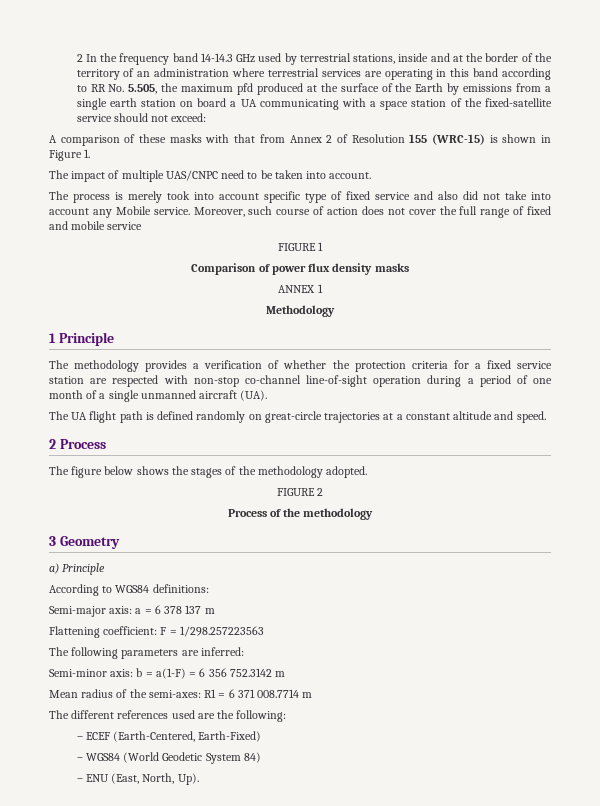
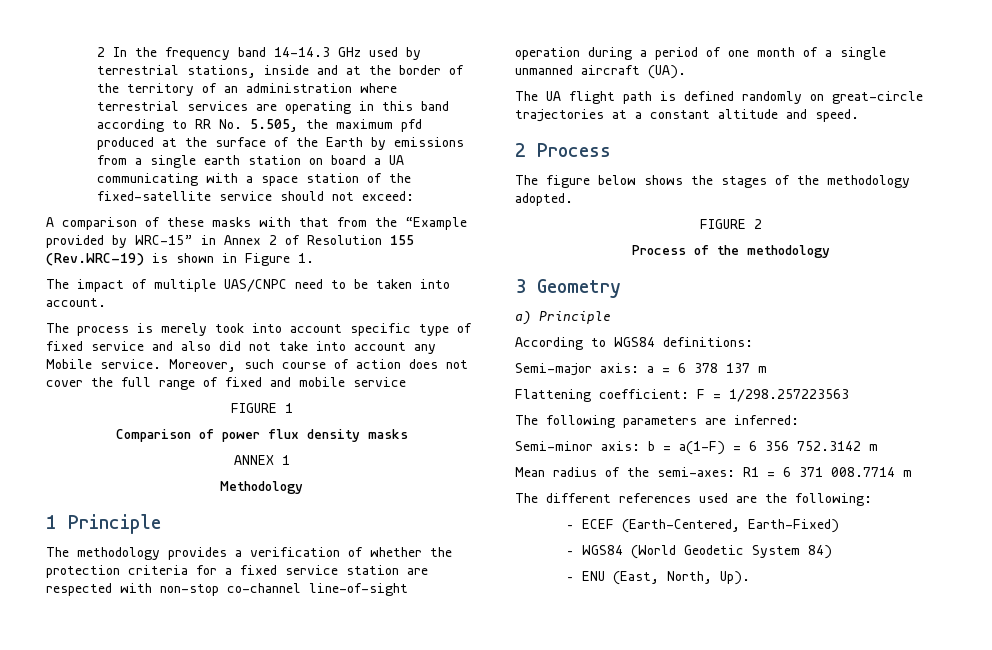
(285, 138) none -> [375,217,467,230] [46,235,216,248] the “Example provided by WRC-15” in
[431,134,485,145] (WRC-15) -> [46,253,144,266] (Rev.WRC-19)

